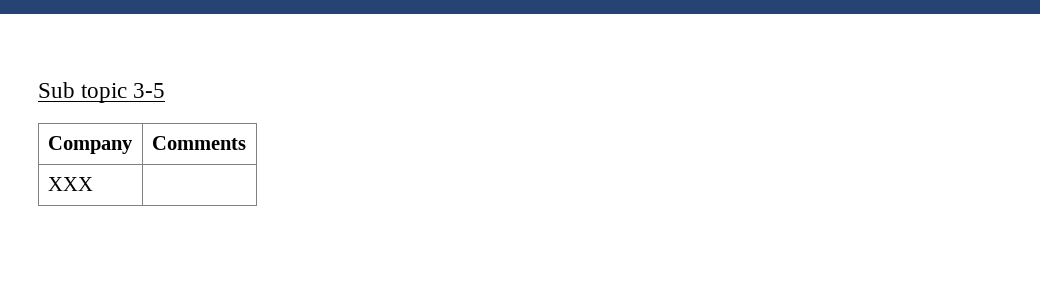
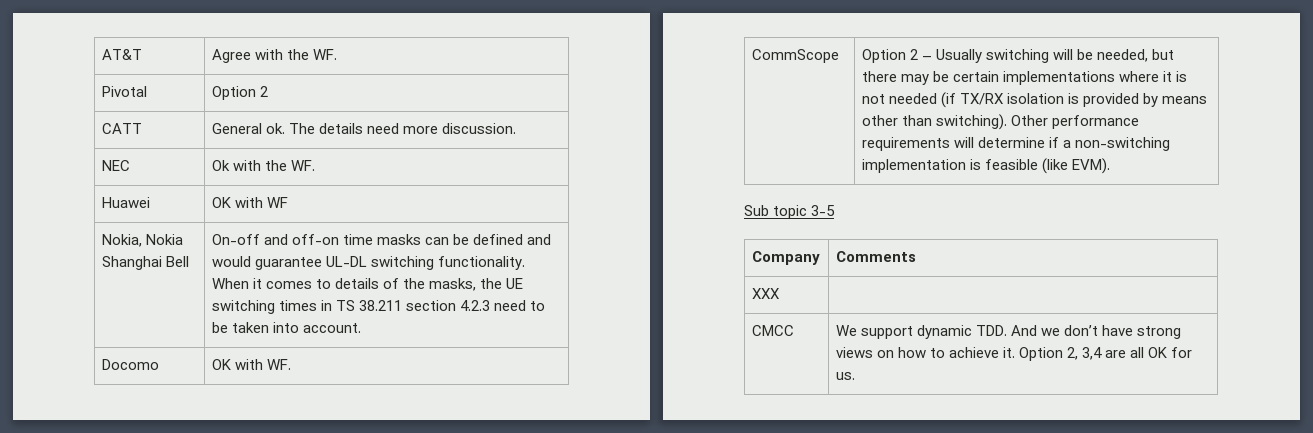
(38, 90) none -> [101,49,142,60] [211,49,337,63] [101,86,147,97] [211,86,268,100] [101,123,142,134] [211,123,516,134] [101,160,130,171] [211,160,315,171] [101,197,150,208] [211,197,288,208] [101,234,183,247] [101,256,189,270] [211,234,551,245] [211,256,525,270] [211,278,523,291] [211,300,545,314] [211,322,361,333] [101,359,159,370] [211,359,291,370] [751,49,839,63] [861,49,1174,63] [861,71,1187,85] [861,92,1207,108] [861,114,1139,130] [861,137,1170,151] [861,158,1110,174] AT&T | Agree with the WF. // Pivotal | Option 2 // CATT | General ok. The details need more discussion. // NEC | Ok with the WF. // Huawei | OK with WF // Nokia, Nokia Shanghai Bell | On-off and off-on time masks can be defined and would guarantee UL-DL switching functionality. When it comes to details of the masks, the UE switching times in TS 38.211 section 4.2.3 need to be taken into account. // Docomo | OK with WF. // CommScope | Option 2 – Usually switching will be needed, but there may be certain implementations where it is not needed (if TX/RX isolation is provided by means other than switching). Other performance requirements will determine if a non-switching implementation is feasible (like EVM). //
(93, 184) none -> [751,325,794,336] [835,325,1181,339] [835,347,1193,361] [835,372,855,380] // CMCC | We support dynamic TDD. And we don’t have strong views on how to achieve it. Option 2, 3,4 are all OK for us.

